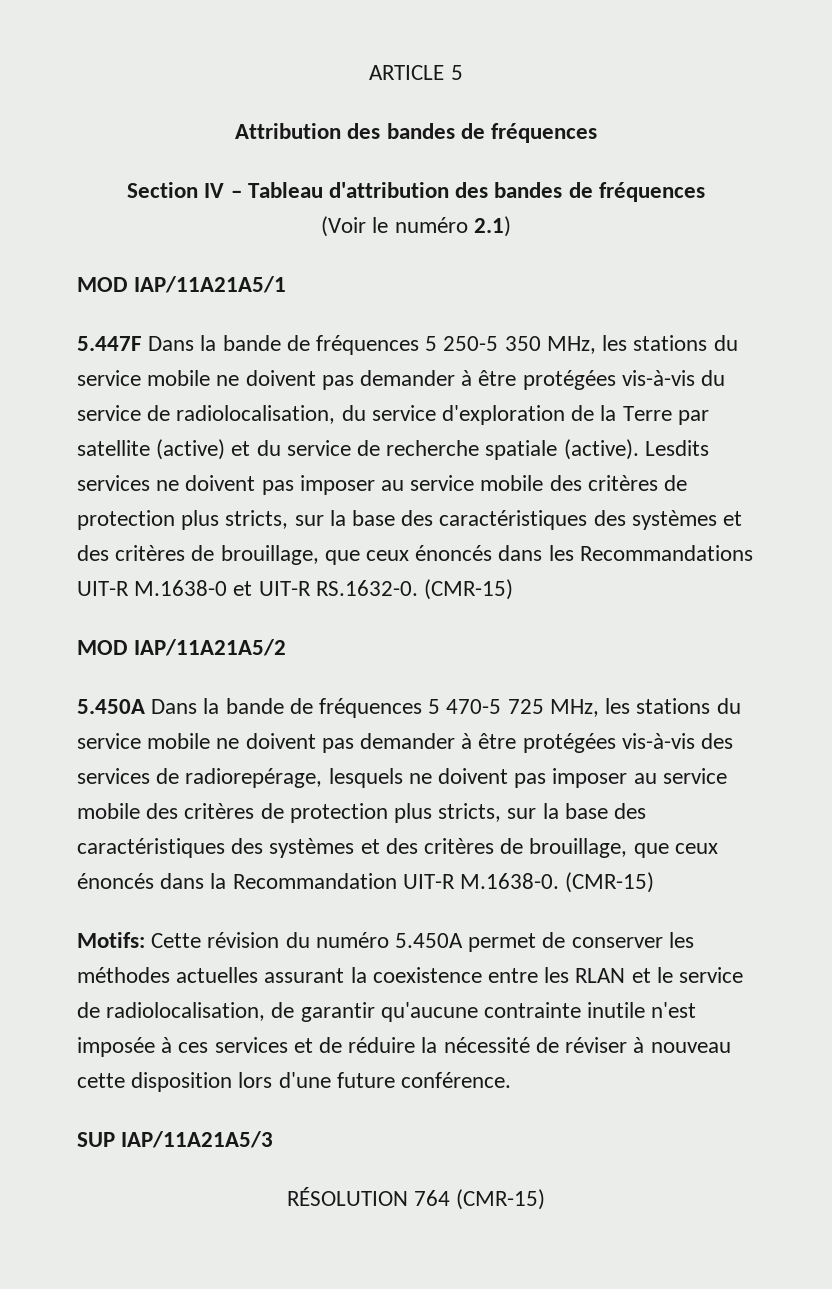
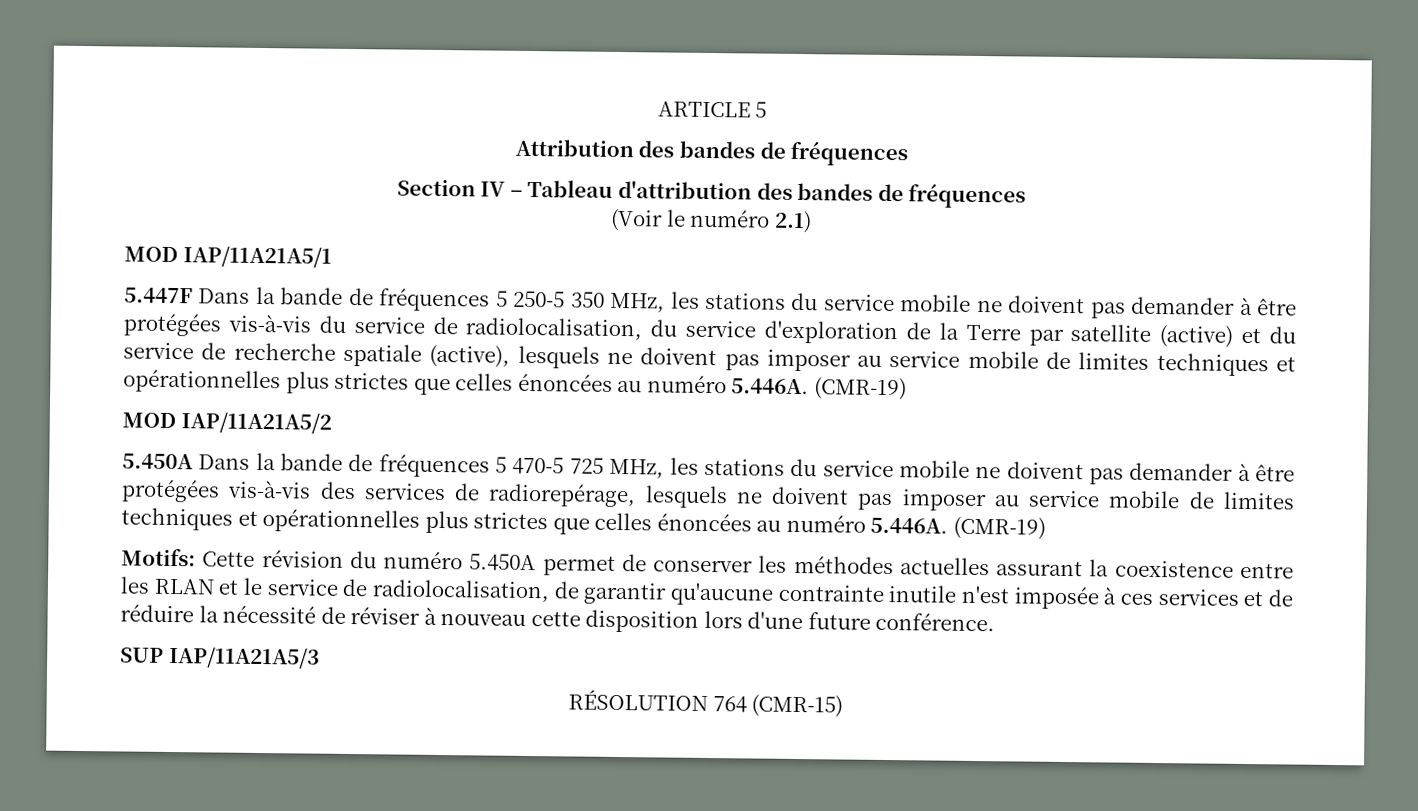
[563,439,709,460] [77,475,688,495] [77,510,743,530] [77,545,753,565] [77,579,514,600] (active). Lesdits services ne doivent pas imposer au service mobile des critères de protection plus stricts, sur la base des caractéristiques des systèmes et des critères de brouillage, que ceux énoncés dans les Recommandations UIT-R M.1638-0 et UIT-R RS.1632-0. (CMR-15) -> [429,344,1296,377] [123,369,907,401] (active), lesquels ne doivent pas imposer au service mobile de limites techniques et opérationnelles plus strictes que celles énoncées au numéro 5.446A. (CMR-19)
[146,803,647,823] [77,838,718,858] [77,872,655,893] des critères de protection plus stricts, sur la base des caractéristiques des systèmes et des critères de brouillage, que ceux énoncés dans la Recommandation UIT-R M.1638-0. (CMR-15) -> [1188,491,1295,510] [121,507,1046,540] de limites techniques et opérationnelles plus strictes que celles énoncées au numéro 5.446A. (CMR-19)

